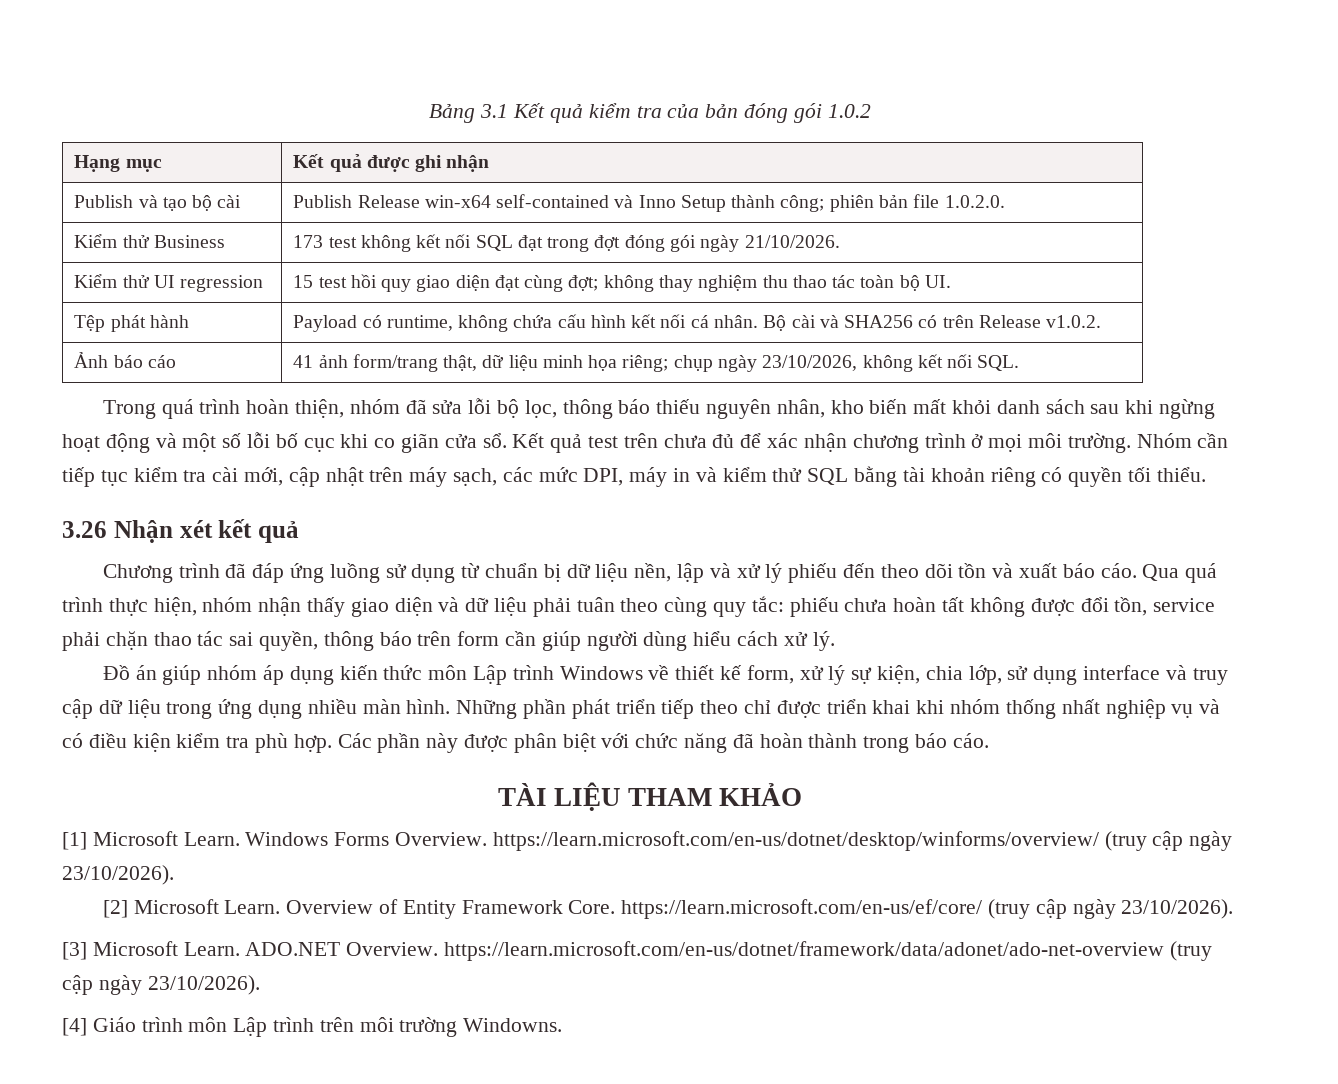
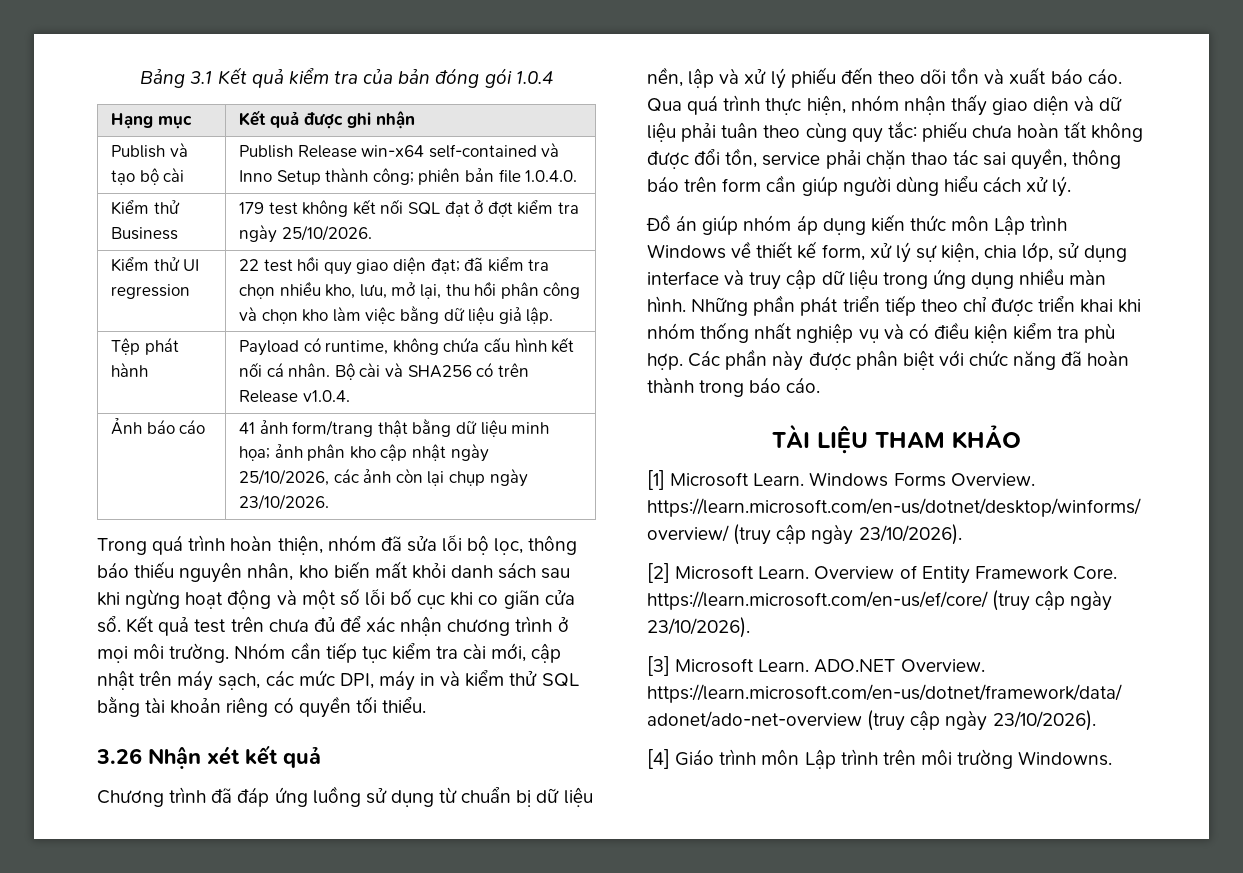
[827,104,871,118] 1.0.2 -> [515,71,553,84] 1.0.4
[944,195,1005,208] 1.0.2.0. -> [525,170,578,182] 1.0.4.0.
[293,235,324,248] 173 -> [239,202,265,214] 179
[547,235,840,252] trong đợt đóng gói ngày 21/10/2026. -> [474,200,579,217] [239,224,372,243] ở đợt kiểm tra ngày 25/10/2026.
[293,275,314,288] 15 -> [239,259,260,271] 22
[494,275,951,292] đạt cùng đợt; không thay nghiệm thu thao tác toàn bộ UI. -> [430,257,550,274] [239,281,581,299] [239,305,554,324] đạt; đã kiểm tra chọn nhiều kho, lưu, mở lại, thu hồi phân công và chọn kho làm việc bằng dữ liệu giả lập.
[1046,315,1102,328] v1.0.2. -> [302,390,350,402] v1.0.4.
[443,355,478,371] thật, -> [377,418,452,437] thật bằng
[588,354,1020,372] họa riêng; chụp ngày 23/10/2026, không kết nối SQL. -> [239,443,489,462] [239,468,528,487] [239,494,330,510] họa; ảnh phân kho cập nhật ngày 25/10/2026, các ảnh còn lại chụp ngày 23/10/2026.

